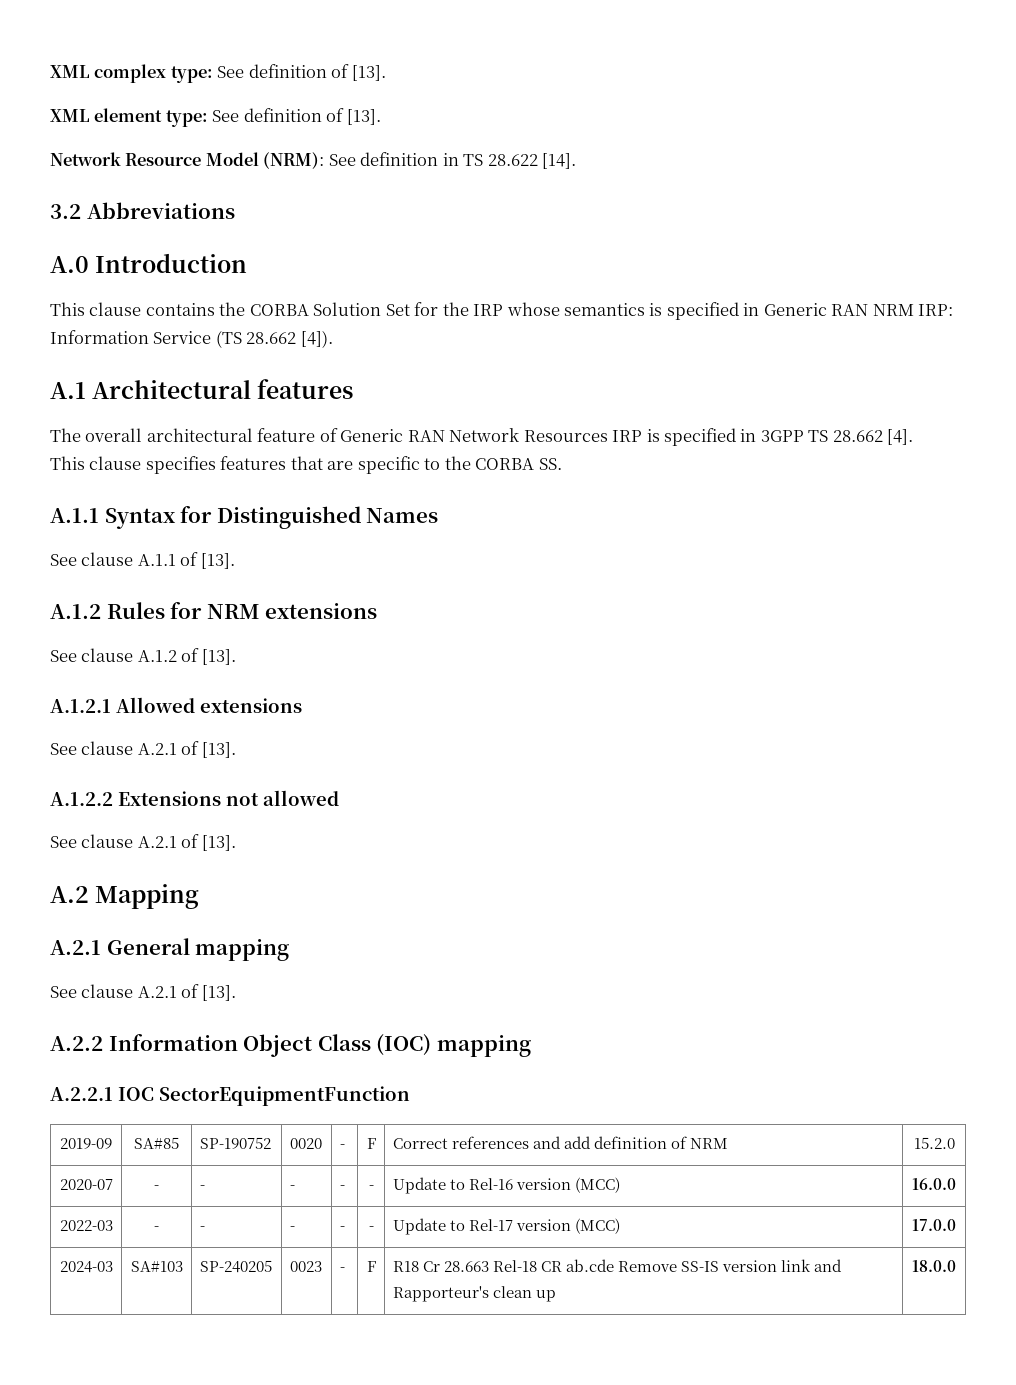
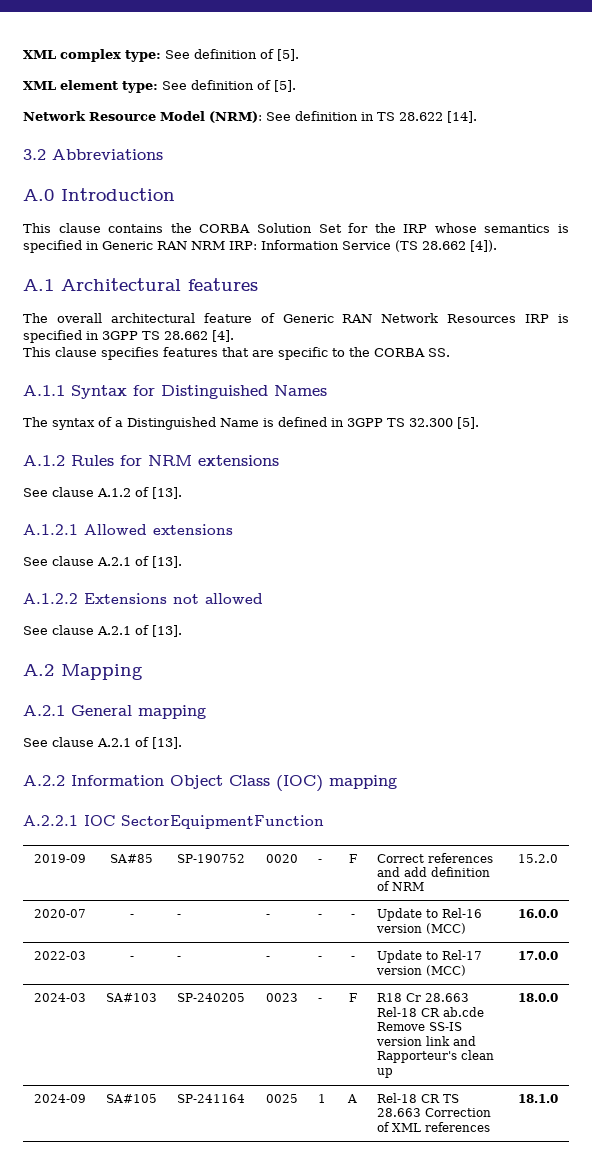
[351,65,386,81] [13]. -> [277,49,299,61] [5].
[346,109,381,125] [13]. -> [274,80,296,92] [5].
[50,552,235,569] See clause A.1.1 of [13]. -> [23,417,479,430] The syntax of a Distinguished Name is defined in 3GPP TS 32.300 [5].
(956, 1266) none -> [33,1094,86,1103] [106,1094,157,1103] [176,1094,245,1103] [265,1094,298,1103] [317,1094,326,1103] [347,1094,357,1103] [376,1093,459,1103] [376,1108,491,1117] [376,1122,490,1132] [518,1094,558,1103] // 2024-09 | SA#105 | SP-241164 | 0025 | 1 | A | Rel-18 CR TS 28.663 Correction of XML references | 18.1.0

